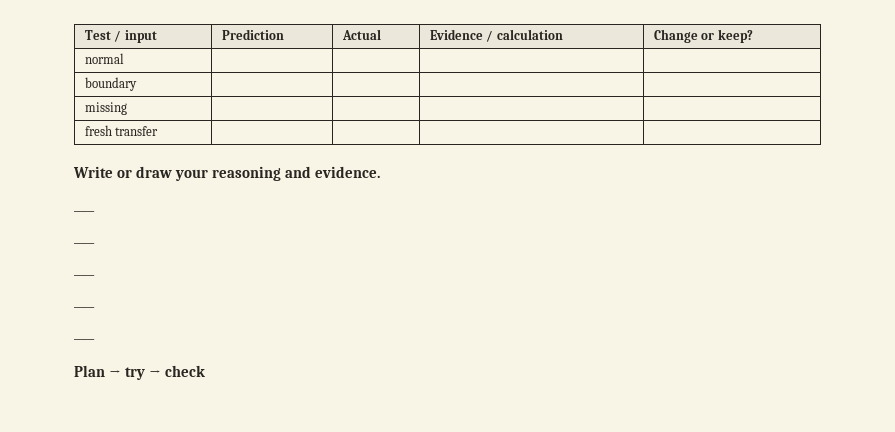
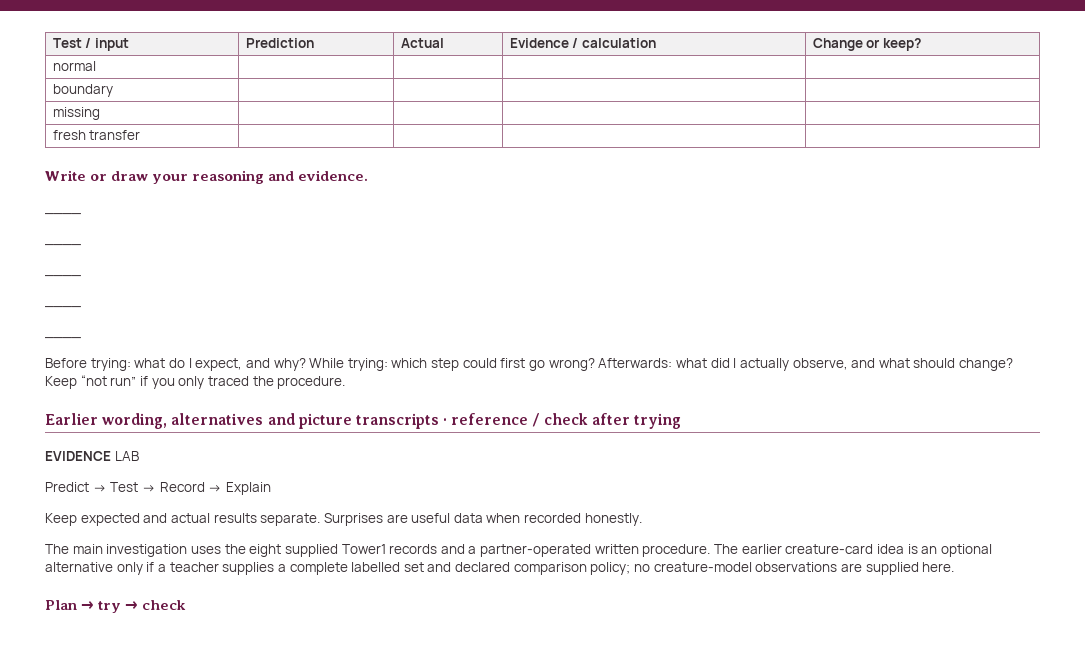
(95, 339) none -> [45,358,1014,371] [45,375,346,389] [45,413,682,429] [45,451,139,461] [45,482,271,495] [45,513,642,526] [45,544,992,557] [45,562,955,575] // Before trying: what do I expect, and why? While trying: which step could first go wrong? Afterwards: what did I actually observe, and what should change? Keep “not run” if you only traced the procedure. // Earlier wording, alternatives and picture transcripts · reference / check after trying // EVIDENCE LAB // Predict → Test → Record → Explain // Keep expected and actual results separate. Surprises are useful data when recorded honestly. // The main investigation uses the eight supplied Tower1 records and a partner-operated written procedure. The earlier creature-card idea is an optional alternative only if a teacher supplies a complete labelled set and declared comparison policy; no creature-model observations are supplied here.

